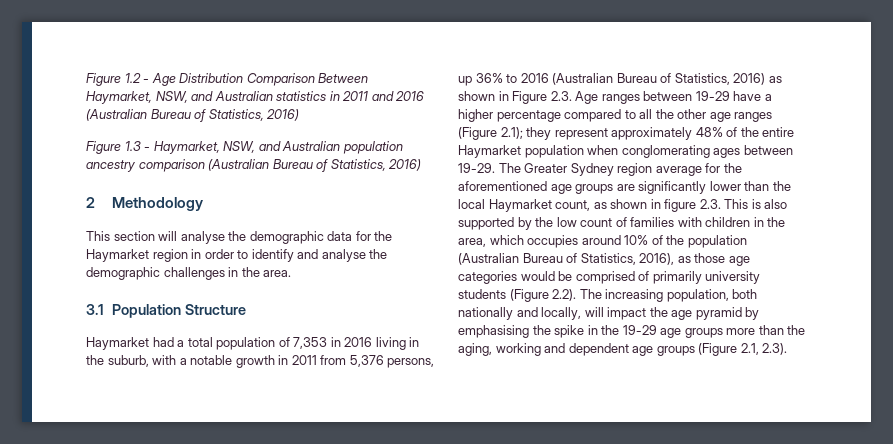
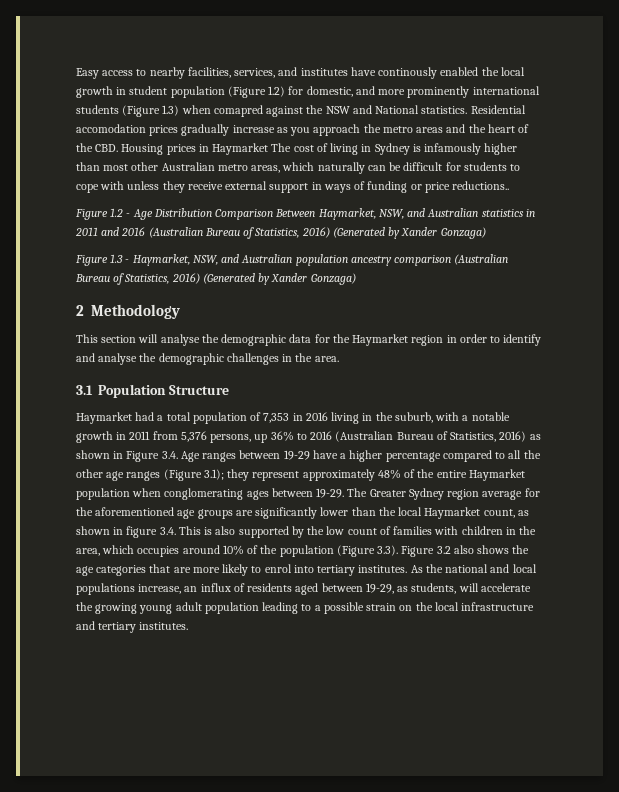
(86, 79) none -> [76,67,525,79] [76,86,540,98] [76,105,526,117] [76,124,530,136] [76,143,518,155] [76,162,521,174] [76,181,510,193] Easy access to nearby facilities, services, and institutes have continously enabled the local growth in student population (Figure 1.2) for domestic, and more prominently international students (Figure 1.3) when comapred against the NSW and National statistics. Residential accomodation prices gradually increase as you approach the metro areas and the heart of the CBD. Housing prices in Haymarket The cost of living in Sydney is infamously higher than most other Australian metro areas, which naturally can be difficult for students to cope with unless they receive external support in ways of funding or price reductions.. //
(300, 115) none -> [332,227,486,239] (Generated by Xander Gonzaga)
(422, 165) none -> [202,273,356,285] (Generated by Xander Gonzaga)
[550,91,572,101] 2.3. -> [161,451,178,459] 3.4.
[500,127,523,139] 2.1); -> [203,469,224,480] 3.1);
[699,199,721,209] 2.3. -> [159,527,176,535] 3.4.
[458,253,750,266] [458,271,761,284] [458,289,758,302] [458,307,760,320] [458,325,806,338] [458,343,788,356] (Australian Bureau of Statistics, 2016), as those age categories would be comprised of primarily university students (Figure 2.2). The increasing population, both nationally and locally, will impact the age pyramid by emphasising the spike in the 19-29 age groups more than the aging, working and dependent age groups (Figure 2.1, 2.3). -> [336,545,530,557] [76,564,537,576] [76,583,531,595] [76,602,535,614] [76,621,189,633] (Figure 3.3). Figure 3.2 also shows the age categories that are more likely to enrol into tertiary institutes. As the national and local populations increase, an influx of residents aged between 19-29, as students, will accelerate the growing young adult population leading to a possible strain on the local infrastructure and tertiary institutes.

